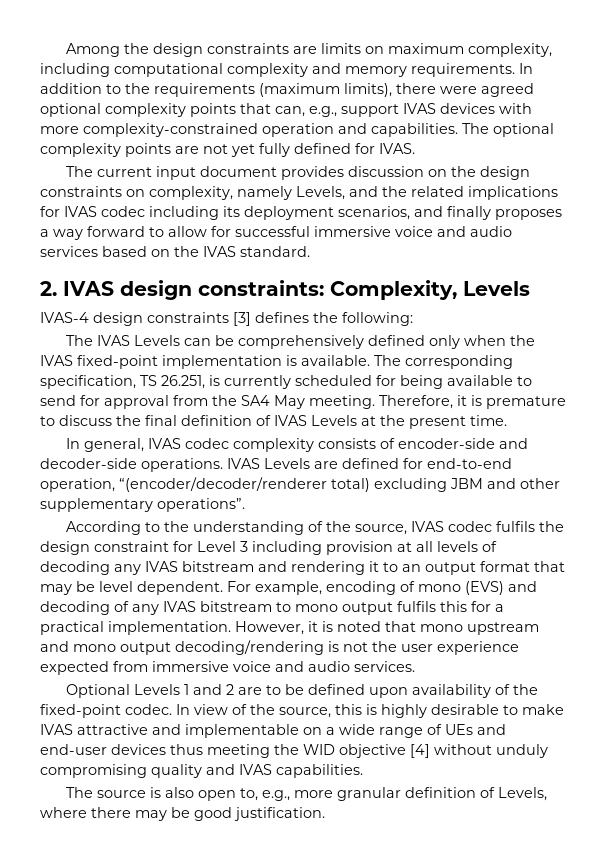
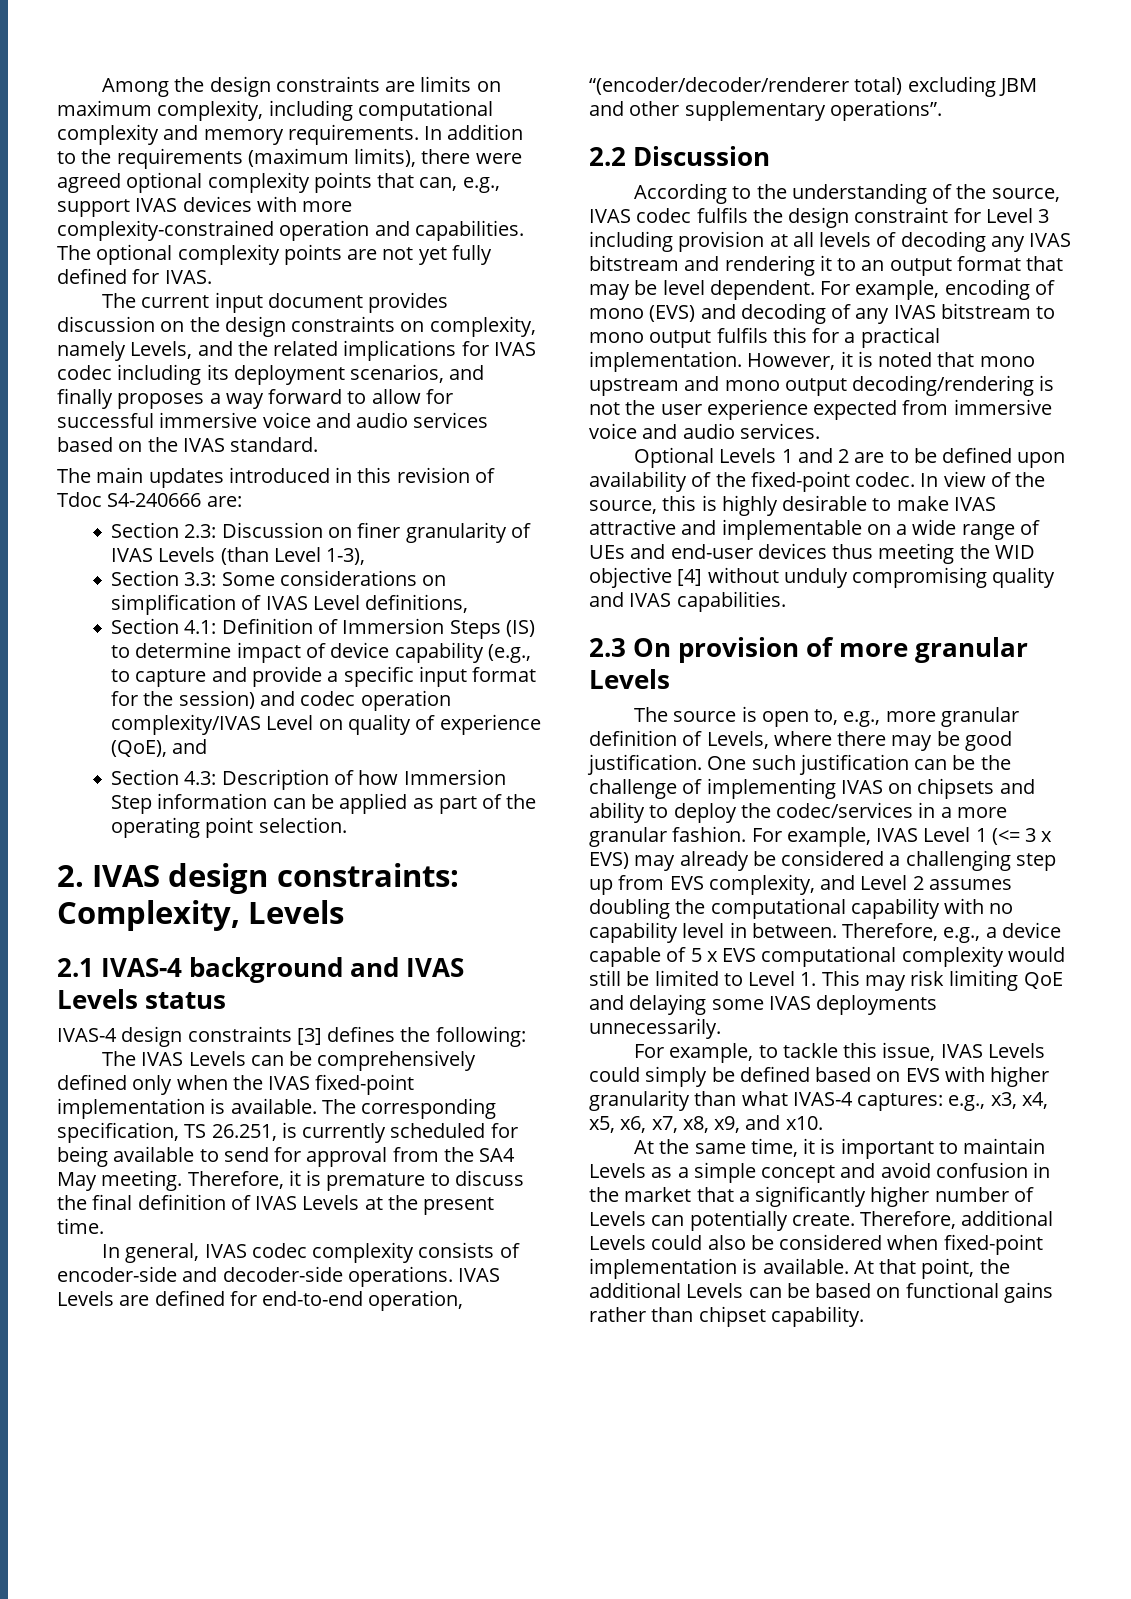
(310, 251) none -> [57,467,495,488] [57,492,242,507] [111,522,531,543] [111,547,366,565] [111,570,447,586] [111,594,469,615] [111,618,535,639] [111,642,531,663] [111,666,537,687] [111,690,451,711] [111,714,541,735] [111,739,208,757] [111,769,506,790] [111,793,537,814] [111,817,347,838] // The main updates introduced in this revision of Tdoc S4-240666 are: // Section 2.3: Discussion on finer granularity of IVAS Levels (than Level 1-3), // Section 3.3: Some considerations on simplification of IVAS Level definitions, // Section 4.1: Definition of Immersion Steps (IS) to determine impact of device capability (e.g., to capture and provide a specific input format for the session) and codec operation complexity/IVAS Level on quality of experience (QoE), and // Section 4.3: Description of how Immersion Step information can be applied as part of the operating point selection.
(530, 288) none -> [57,957,465,983] [57,989,227,1009] // 2.1 IVAS-4 background and IVAS Levels status
(245, 505) none -> [589,146,771,166] // 2.2 Discussion
(363, 771) none -> [589,637,1029,663] [589,669,670,689] // 2.3 On provision of more granular Levels
[164,787,194,798] also -> (757, 714) none
(325, 814) none -> [707,754,1011,775] [589,778,1035,799] [589,802,1007,823] [589,826,1053,847] [589,850,1056,871] [589,874,1012,895] [589,898,1014,919] [589,922,1061,943] [589,946,1065,967] [589,970,1063,991] [589,994,938,1015] [589,1018,721,1039] [633,1042,1045,1063] [589,1066,1050,1087] [589,1090,1048,1111] [589,1115,823,1133] [633,1138,1046,1159] [589,1162,1051,1183] [589,1186,1034,1207] [589,1210,1054,1231] [589,1234,1043,1255] [589,1258,1010,1279] [589,1282,1053,1303] [589,1306,864,1327] One such justification can be the challenge of implementing IVAS on chipsets and ability to deploy the codec/services in a more granular fashion. For example, IVAS Level 1 (<= 3 x EVS) may already be considered a challenging step up from EVS complexity, and Level 2 assumes doubling the computational capability with no capability level in between. Therefore, e.g., a device capable of 5 x EVS computational complexity would still be limited to Level 1. This may risk limiting QoE and delaying some IVAS deployments unnecessarily. // For example, to tackle this issue, IVAS Levels could simply be defined based on EVS with higher granularity than what IVAS-4 captures: e.g., x3, x4, x5, x6, x7, x8, x9, and x10. // At the same time, it is important to maintain Levels as a simple concept and avoid confusion in the market that a significantly higher number of Levels can potentially create. Therefore, additional Levels could also be considered when fixed-point implementation is available. At that point, the additional Levels can be based on functional gains rather than chipset capability.

